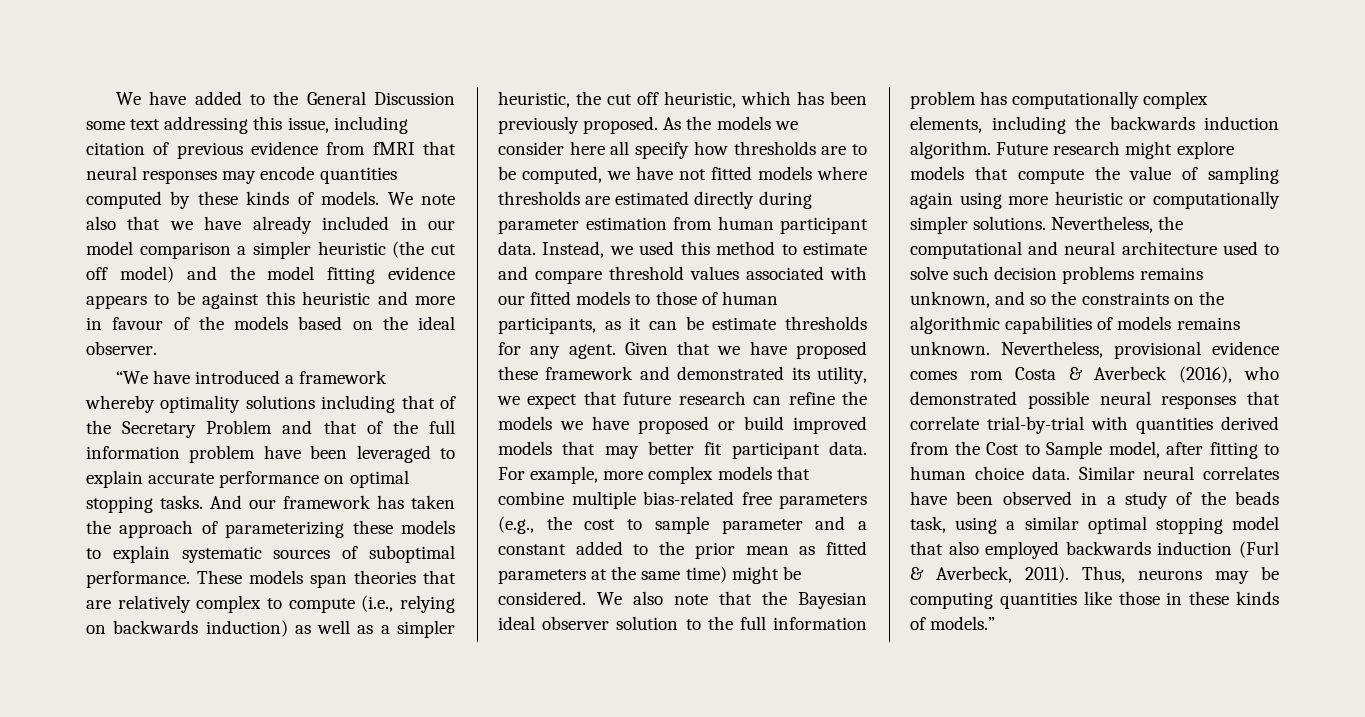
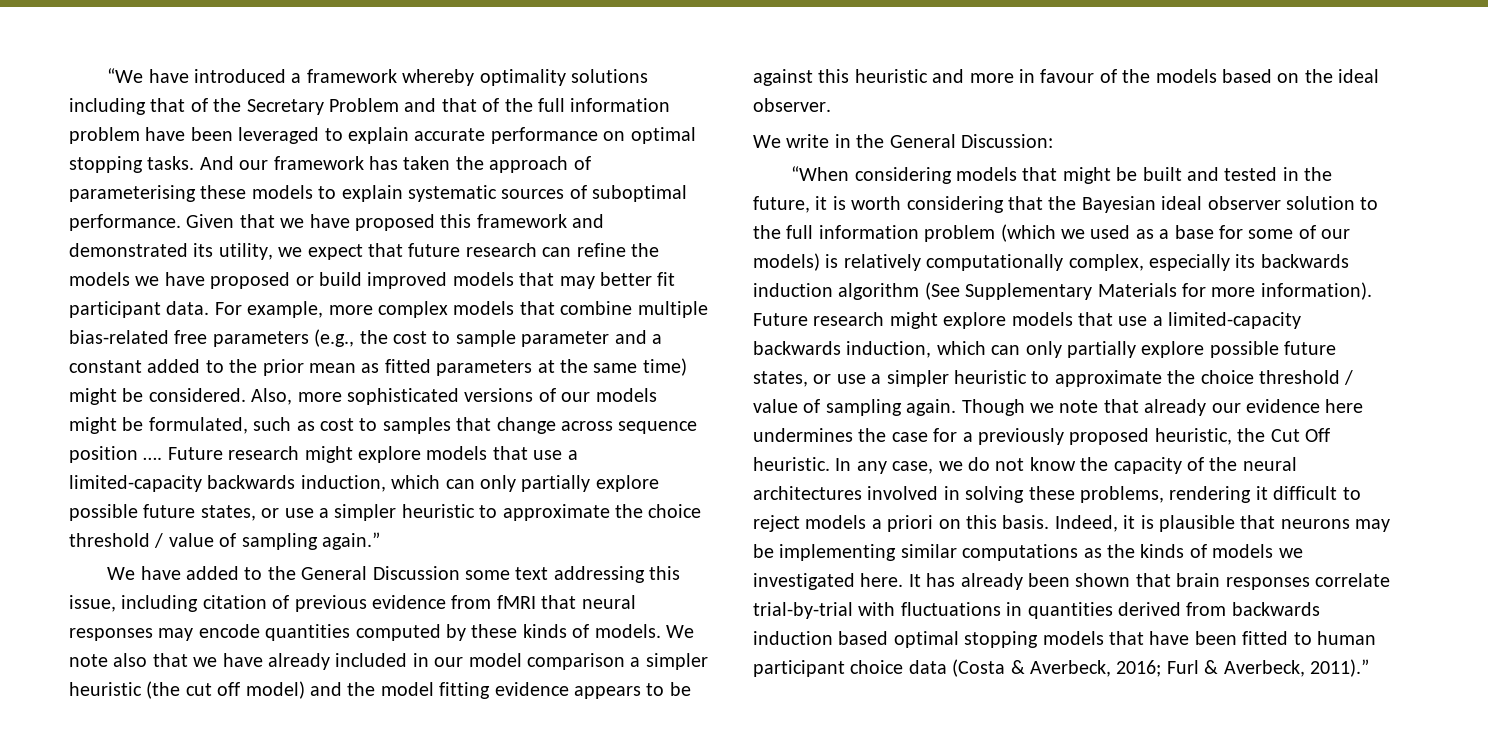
(115, 98) none -> [107,68,648,86] [69,98,671,115] [69,127,696,144] [69,156,591,173] [69,185,688,202] [69,214,605,231] [69,243,659,260] [69,272,676,289] [69,301,708,318] [69,329,662,347] [69,358,687,376] [69,388,657,405] [69,417,698,434] [69,446,578,463] [69,475,659,492] [69,504,702,521] [69,532,380,550] “We have introduced a framework whereby optimality solutions including that of the Secretary Problem and that of the full information problem have been leveraged to explain accurate performance on optimal stopping tasks. And our framework has taken the approach of parameterising these models to explain systematic sources of suboptimal performance. Given that we have proposed this framework and demonstrated its utility, we expect that future research can refine the models we have proposed or build improved models that may better fit participant data. For example, more complex models that combine multiple bias-related free parameters (e.g., the cost to sample parameter and a constant added to the prior mean as fitted parameters at the same time) might be considered. Also, more sophisticated versions of our models might be formulated, such as cost to samples that change across sequence position …. Future research might explore models that use a limited-capacity backwards induction, which can only partially explore possible future states, or use a simpler heuristic to approximate the choice threshold / value of sampling again.” //
[115,370,388,384] [85,395,456,413] [86,420,455,438] [86,445,455,463] [86,470,409,488] [86,495,455,513] [86,520,455,538] [86,545,456,563] [86,570,456,588] [86,595,456,613] [86,620,455,638] [498,91,867,108] [498,116,798,134] [498,141,867,159] [498,166,867,184] [498,191,812,209] [498,216,868,234] [498,241,868,258] [498,266,867,284] [498,291,778,305] [498,316,867,334] [498,341,867,359] [498,366,867,384] [497,391,867,409] [498,416,867,434] [498,441,867,459] [498,466,810,484] [498,491,867,509] [498,516,867,534] [498,541,867,559] [498,566,801,584] [498,591,708,605] “We have introduced a framework whereby optimality solutions including that of the Secretary Problem and that of the full information problem have been leveraged to explain accurate performance on optimal stopping tasks. And our framework has taken the approach of parameterizing these models to explain systematic sources of suboptimal performance. These models span theories that are relatively complex to compute (i.e., relying on backwards induction) as well as a simpler heuristic, the cut off heuristic, which has been previously proposed. As the models we consider here all specify how thresholds are to be computed, we have not fitted models where thresholds are estimated directly during parameter estimation from human participant data. Instead, we used this method to estimate and compare threshold values associated with our fitted models to those of human participants, as it can be estimate thresholds for any agent. Given that we have proposed these framework and demonstrated its utility, we expect that future research can refine the models we have proposed or build improved models that may better fit participant data. For example, more complex models that combine multiple bias-related free parameters (e.g., the cost to sample parameter and a constant added to the prior mean as fitted parameters at the same time) might be considered. We also note -> [753,134,1053,148] [791,166,1333,184] [753,196,1004,213] We write in the General Discussion: // “When considering models that might be built and tested in the future, it is worth considering
[980,91,1209,109] [910,116,1279,134] [910,141,1234,159] [910,166,1279,184] [910,191,1280,209] [910,216,1184,234] [910,241,1279,259] [910,266,1203,284] [910,291,1224,308] [910,316,1240,334] [910,341,1279,359] [910,366,1279,383] [910,391,1280,409] has computationally complex elements, including the backwards induction algorithm. Future research might explore models that compute the value of sampling again using more heuristic or computationally simpler solutions. Nevertheless, the computational and neural architecture used to solve such decision problems remains unknown, and so the constraints on the algorithmic capabilities of models remains unknown. Nevertheless, provisional evidence comes rom Costa & Averbeck (2016), who demonstrated possible neural responses that -> [1000,224,1351,242] [753,253,1349,271] [753,282,1372,300] [753,312,1302,329] [753,341,1337,358] [753,370,1354,387] [753,399,1364,416] [753,428,1330,445] [753,457,1297,474] [753,486,1361,503] [753,515,1391,532] [753,544,1303,561] [753,573,1310,590] (which we used as a base for some of our models) is relatively computationally complex, especially its backwards induction algorithm (See Supplementary Materials for more information). Future research might explore models that use a limited-capacity backwards induction, which can only partially explore possible future states, or use a simpler heuristic to approximate the choice threshold / value of sampling again. Though we note that already our evidence here undermines the case for a previously proposed heuristic, the Cut Off heuristic. In any case, we do not know the capacity of the neural architectures involved in solving these problems, rendering it difficult to reject models a priori on this basis. Indeed, it is plausible that neurons may be implementing similar computations as the kinds of models we investigated here. It has already been shown that brain responses
(1128, 423) none -> [900,602,1023,616] fluctuations in
[954,441,1279,459] [910,466,1279,480] [910,491,1279,509] [910,516,1279,534] [910,541,1279,559] [910,566,1279,584] [910,591,1279,609] [910,616,996,630] the Cost to Sample model, after fitting to human choice data. Similar neural correlates have been observed in a study of the beads task, using a similar optimal stopping model that also employed backwards induction (Furl & Averbeck, 2011). Thus, neurons may be computing quantities like those in these kinds of models.” -> [1231,602,1320,616] [753,631,1376,648] [753,659,1369,677] backwards induction based optimal stopping models that have been fitted to human participant choice data (Costa & Averbeck, 2016; Furl & Averbeck, 2011).”

